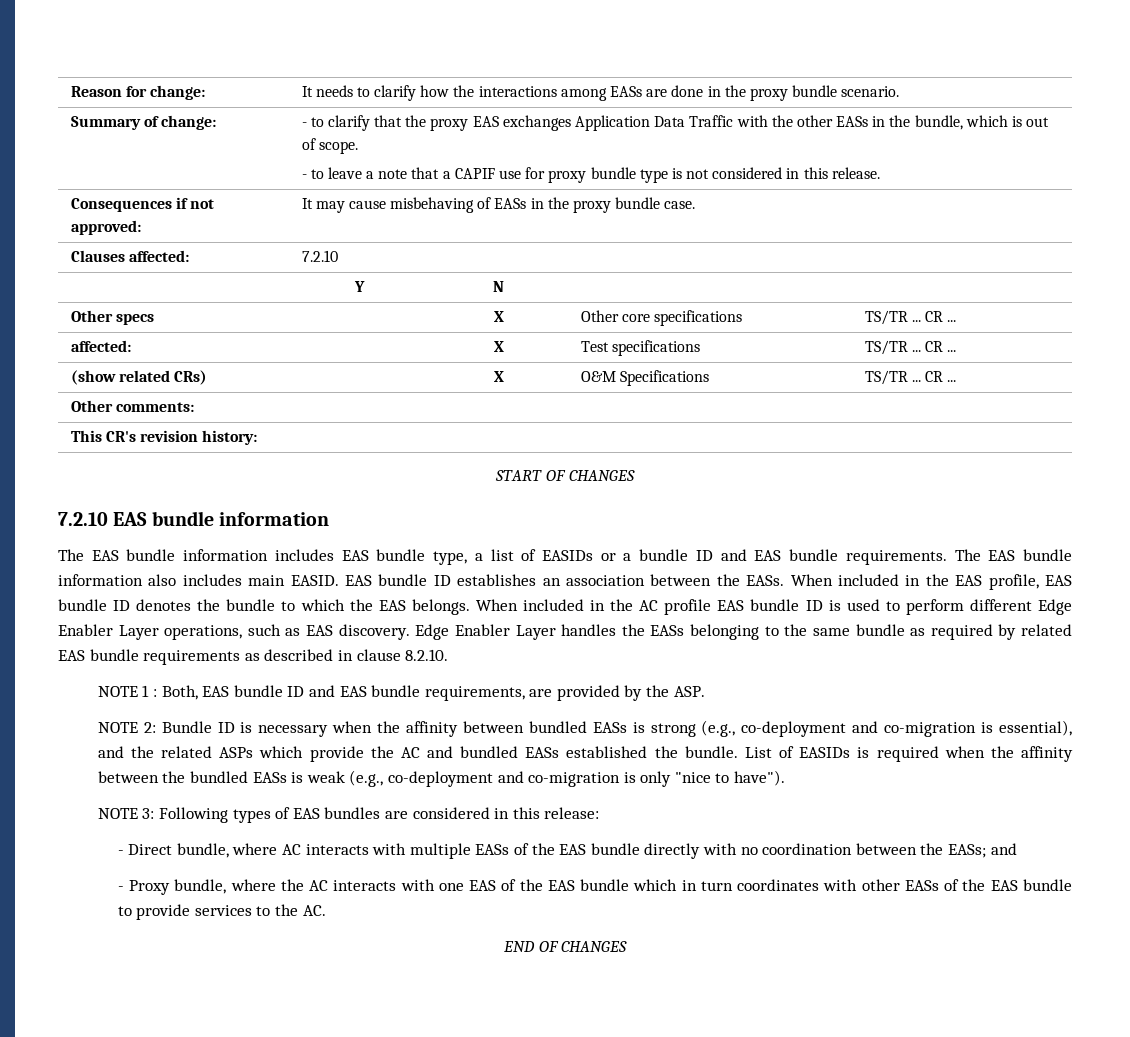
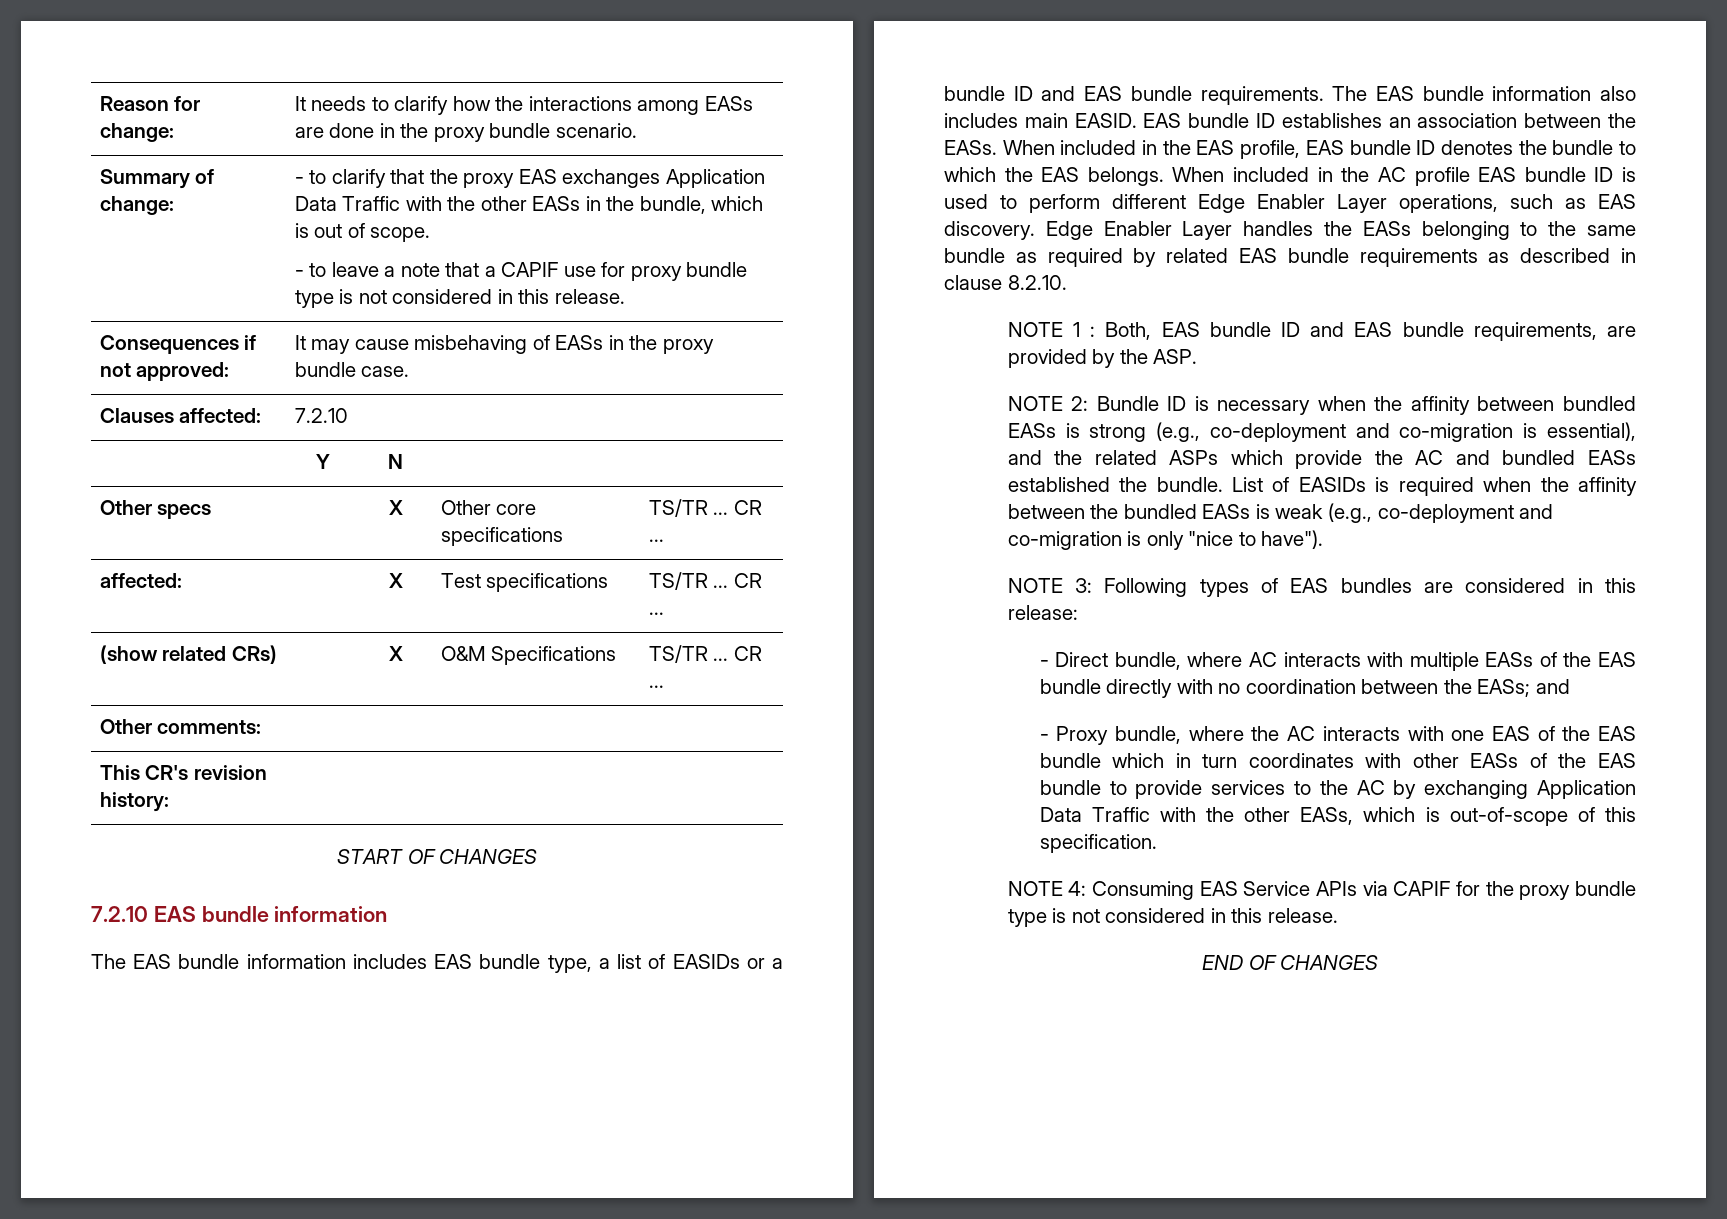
[302,905,326,916] AC. -> [1356,780,1636,799] [1039,807,1636,826] [1039,834,1157,853] [1007,881,1636,900] [1007,908,1339,927] AC by exchanging Application Data Traffic with the other EASs, which is out-of-scope of this specification. // NOTE 4: Consuming EAS Service APIs via CAPIF for the proxy bundle type is not considered in this release.

